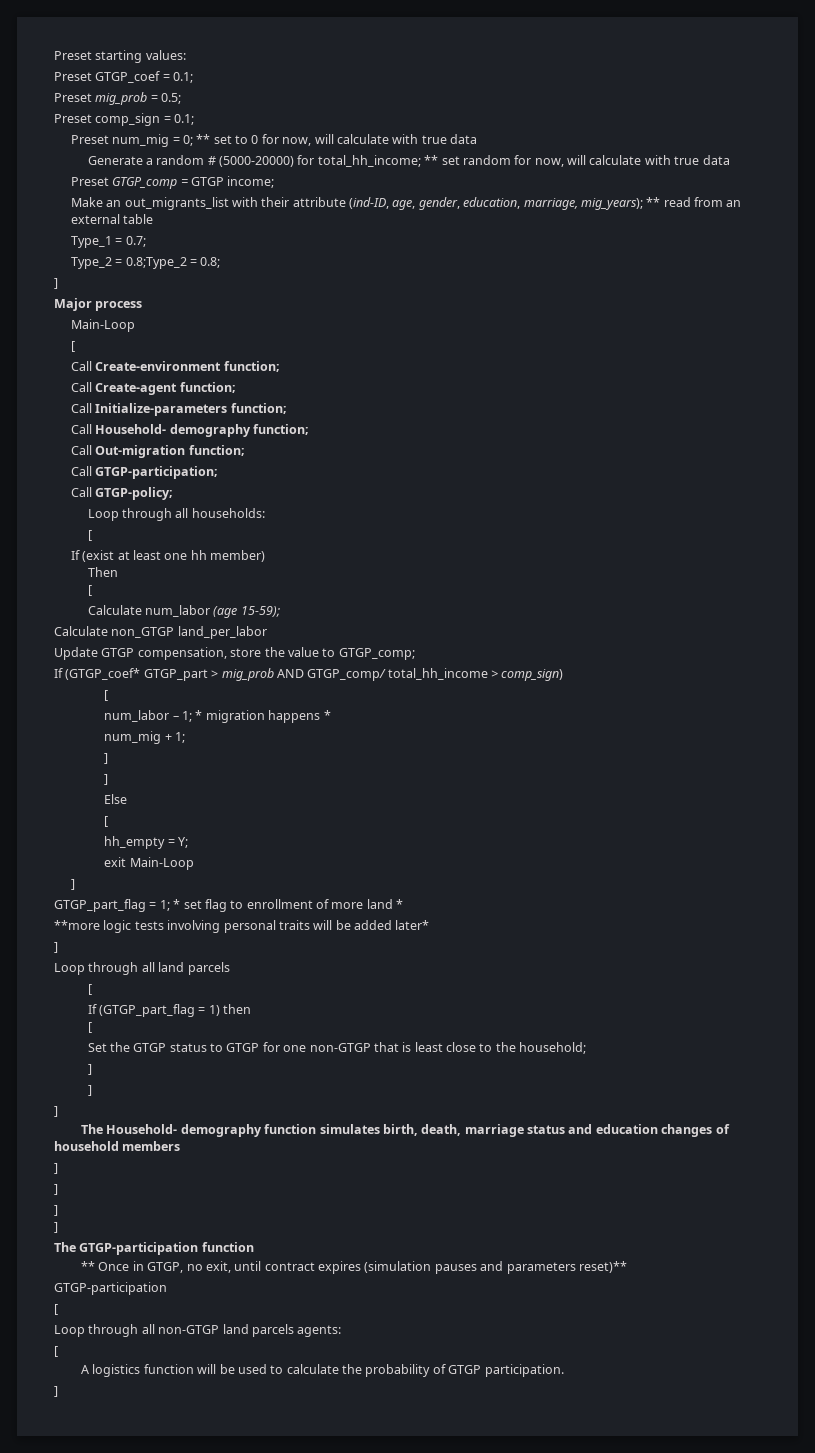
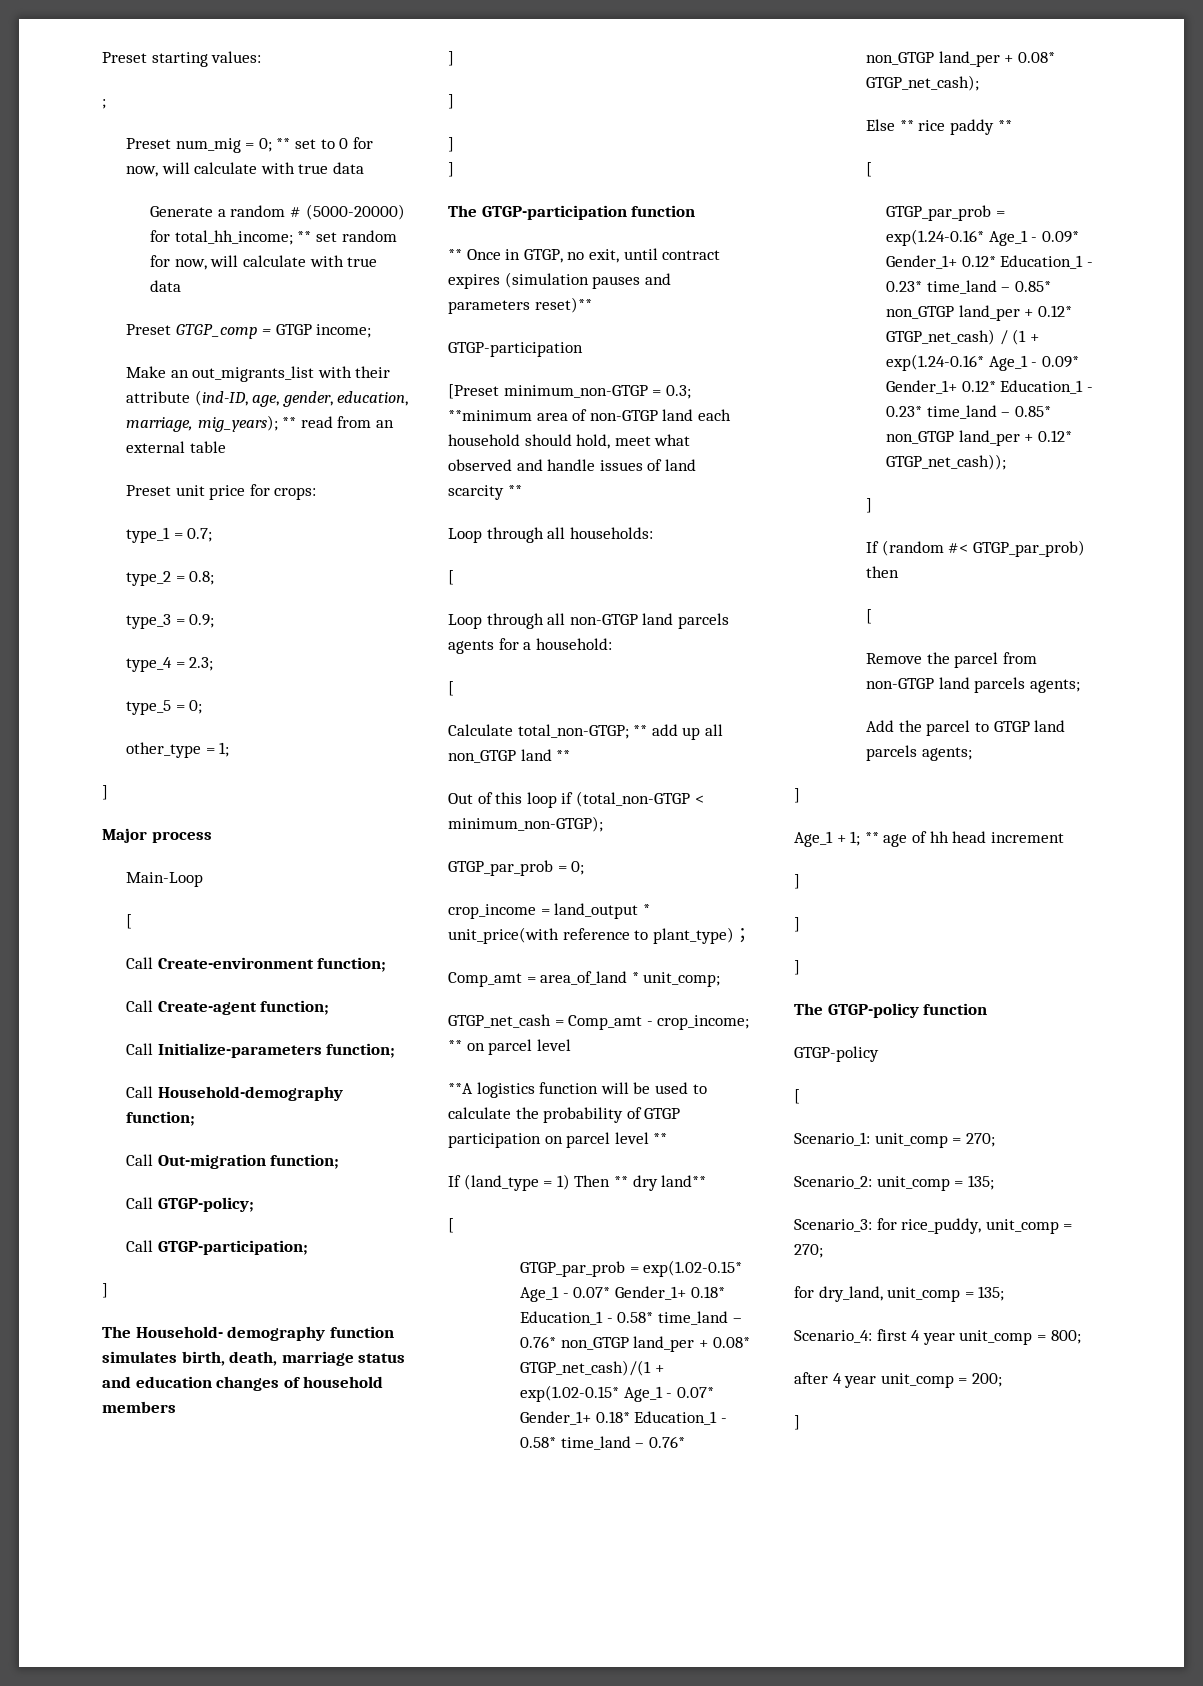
[54,71,194,83] [54,92,182,105] [54,113,195,126] Preset GTGP_coef = 0.1; // Preset mig_prob = 0.5; // Preset comp_sign = 0.1; -> [102,99,106,109] ;
[70,236,112,248] Type_1 -> [126,484,317,500] [126,527,171,543] Preset unit price for crops: // type_1
[70,257,187,269] Type_2 = 0.8;Type_2 -> [126,571,172,586] type_2
(221, 262) none -> [126,614,215,629] [126,657,214,672] [126,700,203,715] [126,742,230,758] // type_3 = 0.9; // type_4 = 2.3; // type_5 = 0; // other_type = 1;
[95,424,251,437] Household- demography -> [157,1086,343,1101] Household-demography
[95,466,219,479] [70,487,174,500] [87,508,265,521] [87,530,92,541] [70,550,266,562] [87,567,118,577] [87,585,92,596] [87,605,280,618] [54,626,267,639] [54,647,415,660] [54,668,564,681] [104,690,109,701] [104,710,331,723] [104,731,186,744] [104,753,109,764] [104,774,109,785] [104,794,128,804] [104,816,109,827] [104,836,189,849] [104,857,194,870] [70,879,75,890] [54,899,404,912] [54,920,430,933] [54,942,58,953] [54,962,230,975] [87,984,92,995] [87,1004,252,1017] [87,1022,92,1033] [87,1042,587,1054] [87,1064,92,1075] [87,1085,92,1096] GTGP-participation; // Call GTGP-policy; // Loop through all households: // [ // If (exist at least one hh member) // Then // [ // Calculate num_labor (age 15-59); // Calculate non_GTGP land_per_labor // Update GTGP compensation, store the value to GTGP_comp; // If (GTGP_coef* GTGP_part > mig_prob AND GTGP_comp/ total_hh_income > comp_sign) // [ // num_labor – 1; * migration happens * // num_mig + 1; // ] // ] // Else // [ // hh_empty = Y; // exit Main-Loop // ] // GTGP_part_flag = 1; * set flag to enrollment of more land * // **more logic tests involving personal traits will be added later* // ] // Loop through all land parcels // [ // If (GTGP_part_flag = 1) then // [ // Set the GTGP status to GTGP for one non-GTGP that is least close to the household; // ] // ] -> [157,1197,254,1212] [126,1240,308,1255] GTGP-policy; // Call GTGP-participation;
(167, 1288) none -> [448,384,691,399] [448,409,731,421] [448,434,691,449] [448,459,696,471] [448,485,522,500] [448,527,653,543] // [Preset minimum_non-GTGP = 0.3; **minimum area of non-GTGP land each household should hold, meet what observed and handle issues of land scarcity ** // Loop through all households:
[297,1325,342,1337] [54,1346,58,1357] [81,1365,90,1374] agents: // [ // A -> [448,638,612,654] [448,681,454,696] [448,724,723,740] [448,749,571,763] [448,791,704,808] [448,816,603,832] [448,860,585,876] [448,903,650,919] [448,927,751,944] [448,971,721,987] [448,1014,750,1030] [448,1039,571,1055] [448,1083,473,1094] agents for a household: // [ // Calculate total_non-GTGP; ** add up all non_GTGP land ** // Out of this loop if (total_non-GTGP < minimum_non-GTGP); // GTGP_par_prob = 0; // crop_income = land_output * unit_price(with reference to plant_type)； // Comp_amt = area_of_land * unit_comp; // GTGP_net_cash = Comp_amt - crop_income; ** on parcel level // **A
[484,1364,564,1377] participation. -> [448,1132,668,1148] [448,1174,707,1191] [448,1218,454,1233] [520,1260,743,1277] [520,1286,725,1302] [520,1311,742,1325] [520,1336,750,1352] [520,1360,664,1376] [520,1385,714,1402] [520,1411,727,1425] [520,1436,685,1450] [866,51,1055,67] [866,75,980,91] [866,119,1012,135] [866,162,873,177] [886,205,1005,221] [886,229,1079,246] [886,255,1093,269] [886,280,1051,294] [886,305,1072,321] [886,329,1039,345] [886,354,1079,371] [886,380,1093,394] [886,405,1051,419] [886,430,1072,446] [886,454,1007,470] [866,498,873,513] [866,540,1085,557] [866,566,900,578] [866,609,873,624] [866,652,1037,668] [866,677,1080,693] [866,720,1066,736] [866,745,972,761] [794,788,800,803] [794,831,1064,847] [794,874,800,889] [794,917,800,932] [794,960,800,975] [794,1003,988,1018] [794,1046,879,1062] [794,1089,800,1104] [794,1132,995,1148] [794,1175,994,1191] [794,1218,1073,1234] [794,1244,823,1258] [794,1286,1005,1302] [794,1329,1081,1345] [794,1372,1002,1388] participation on parcel level ** // If (land_type = 1) Then ** dry land** // [ // GTGP_par_prob = exp(1.02-0.15* Age_1 - 0.07* Gender_1+ 0.18* Education_1 - 0.58* time_land – 0.76* non_GTGP land_per + 0.08* GTGP_net_cash)/(1 + exp(1.02-0.15* Age_1 - 0.07* Gender_1+ 0.18* Education_1 - 0.58* time_land – 0.76* non_GTGP land_per + 0.08* GTGP_net_cash); // Else ** rice paddy ** // [ // GTGP_par_prob = exp(1.24-0.16* Age_1 - 0.09* Gender_1+ 0.12* Education_1 - 0.23* time_land – 0.85* non_GTGP land_per + 0.12* GTGP_net_cash) / (1 + exp(1.24-0.16* Age_1 - 0.09* Gender_1+ 0.12* Education_1 - 0.23* time_land – 0.85* non_GTGP land_per + 0.12* GTGP_net_cash)); // ] // If (random #< GTGP_par_prob) then // [ // Remove the parcel from non-GTGP land parcels agents; // Add the parcel to GTGP land parcels agents; // ] // Age_1 + 1; ** age of hh head increment // ] // ] // ] // The GTGP-policy function // GTGP-policy // [ // Scenario_1: unit_comp = 270; // Scenario_2: unit_comp = 135; // Scenario_3: for rice_puddy, unit_comp = 270; // for dry_land, unit_comp = 135; // Scenario_4: first 4 year unit_comp = 800; // after 4 year unit_comp = 200;

